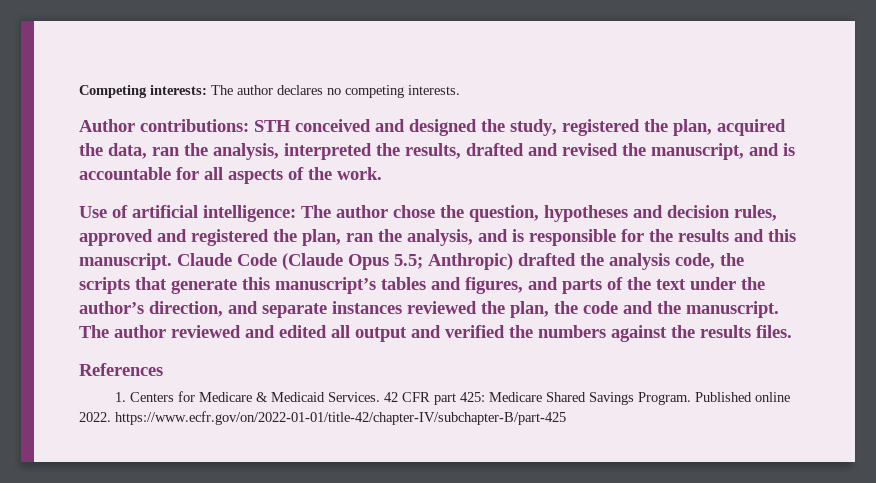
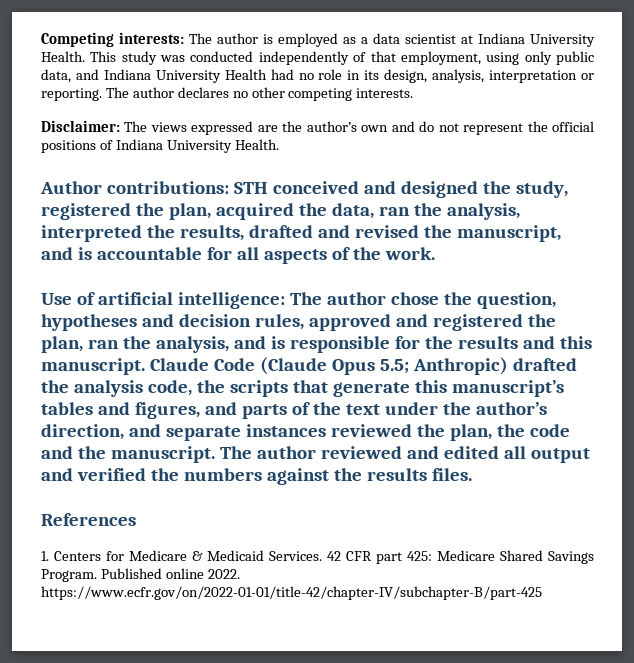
(273, 90) none -> [263,33,595,47] [41,51,594,65] [41,69,594,83] [41,87,174,101] is employed as a data scientist at Indiana University Health. This study was conducted independently of that employment, using only public data, and Indiana University Health had no role in its design, analysis, interpretation or reporting. The author
(341, 91) none -> [251,87,285,98] other
(460, 90) none -> [41,120,594,135] [41,139,279,153] // Disclaimer: The views expressed are the author’s own and do not represent the official positions of Indiana University Health.

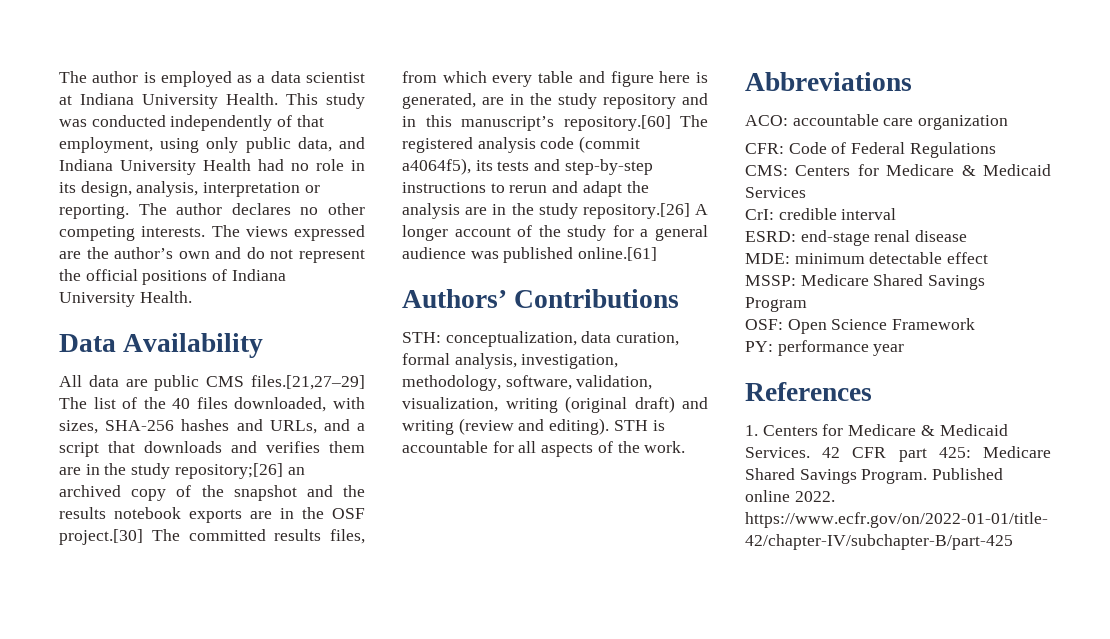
[41,32,184,47] Competing interests: -> (59, 77) none
[41,120,120,132] // Disclaimer: -> (206, 231) none
[40,181,568,198] [41,203,520,220] [41,225,561,242] [41,247,73,260] Author contributions: STH conceived and designed the study, registered the plan, acquired the data, ran the analysis, interpreted the results, drafted and revised the manuscript, and -> [59,333,264,358] [59,375,365,391] [59,397,365,412] [59,419,365,434] [59,441,365,457] [59,463,305,479] [59,485,365,501] [59,507,365,523] [59,529,365,545] [402,71,708,87] [402,93,708,109] [402,115,708,131] [402,136,641,153] [402,158,653,175] [402,181,649,197] [402,203,708,219] [402,225,709,241] [402,247,658,263] [402,289,680,308] [402,331,680,347] [402,353,619,369] [402,375,653,391] [402,396,708,413] [402,418,648,435] Data Availability // All data are public CMS files.[21,27–29] The list of the 40 files downloaded, with sizes, SHA-256 hashes and URLs, and a script that downloads and verifies them are in the study repository;[26] an archived copy of the snapshot and the results notebook exports are in the OSF project.[30] The committed results files, from which every table and figure here is generated, are in the study repository and in this manuscript’s repository.[60] The registered analysis code (commit a4064f5), its tests and step-by-step instructions to rerun and adapt the analysis are in the study repository.[26] A longer account of the study for a general audience was published online.[61] // Authors’ Contributions // STH: conceptualization, data curation, formal analysis, investigation, methodology, software, validation, visualization, writing (original draft) and writing (review and editing). STH
[41,292,556,309] [41,314,556,331] [41,336,592,353] [41,357,577,375] [41,380,564,397] [41,402,547,419] [41,424,570,441] [41,446,590,463] [41,468,472,485] Use of artificial intelligence: The author chose the question, hypotheses and decision rules, approved and registered the plan, ran the analysis, and is responsible for the results and this manuscript. Claude Code (Claude Opus 5.5; Anthropic) drafted the analysis code, the scripts that generate this manuscript’s tables and figures, and parts of the text under the author’s direction, and separate instances reviewed the plan, the code and the manuscript. The author reviewed and edited all output and verified the numbers against the results files. -> [745,72,912,91] [745,114,1009,130] [745,142,996,158] [745,164,1051,176] [745,187,806,198] [745,208,897,220] [745,230,968,246] [745,252,989,264] [745,274,986,290] [745,297,807,312] [745,318,976,334] [745,340,905,356] Abbreviations // ACO: accountable care organization // CFR: Code of Federal Regulations // CMS: Centers for Medicare & Medicaid Services // CrI: credible interval // ESRD: end-stage renal disease // MDE: minimum detectable effect // MSSP: Medicare Shared Savings Program // OSF: Open Science Framework // PY: performance year

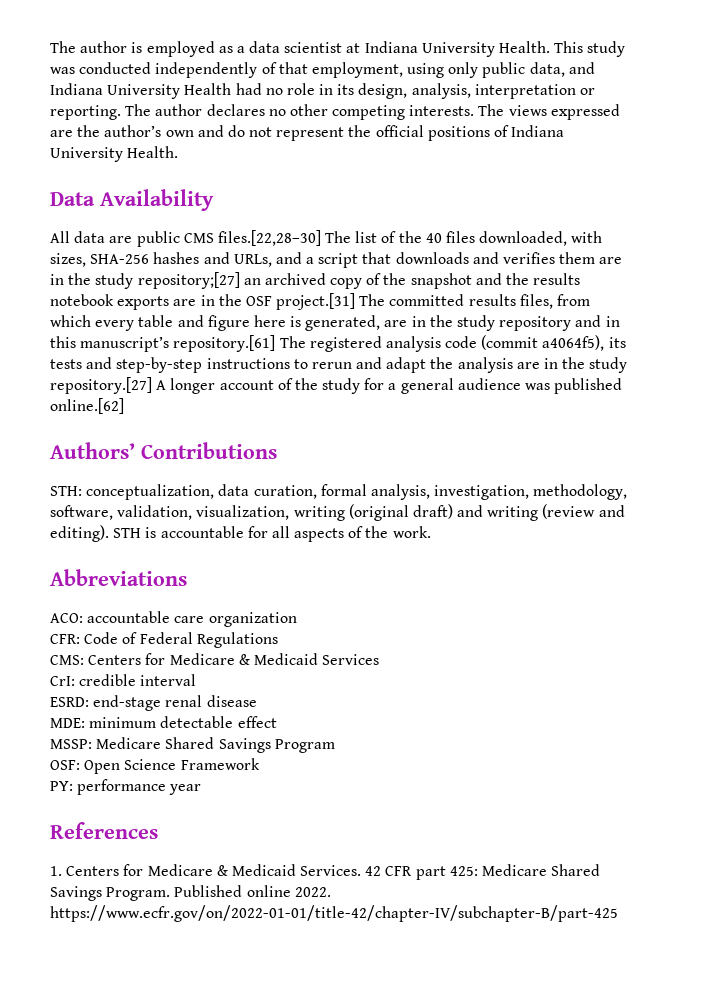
[251,375,365,390] files.[21,27–29] -> [217,230,321,246] files.[22,28–30]
[174,463,283,479] repository;[26] -> [137,272,240,289] repository;[27]
[59,529,143,545] project.[30] -> [276,293,356,310] project.[31]
[563,115,671,131] repository.[60] -> [173,335,276,352] repository.[61]
[582,203,690,219] repository.[26] -> [50,377,152,394] repository.[27]
[578,247,658,261] online.[61] -> [50,398,124,414] online.[62]

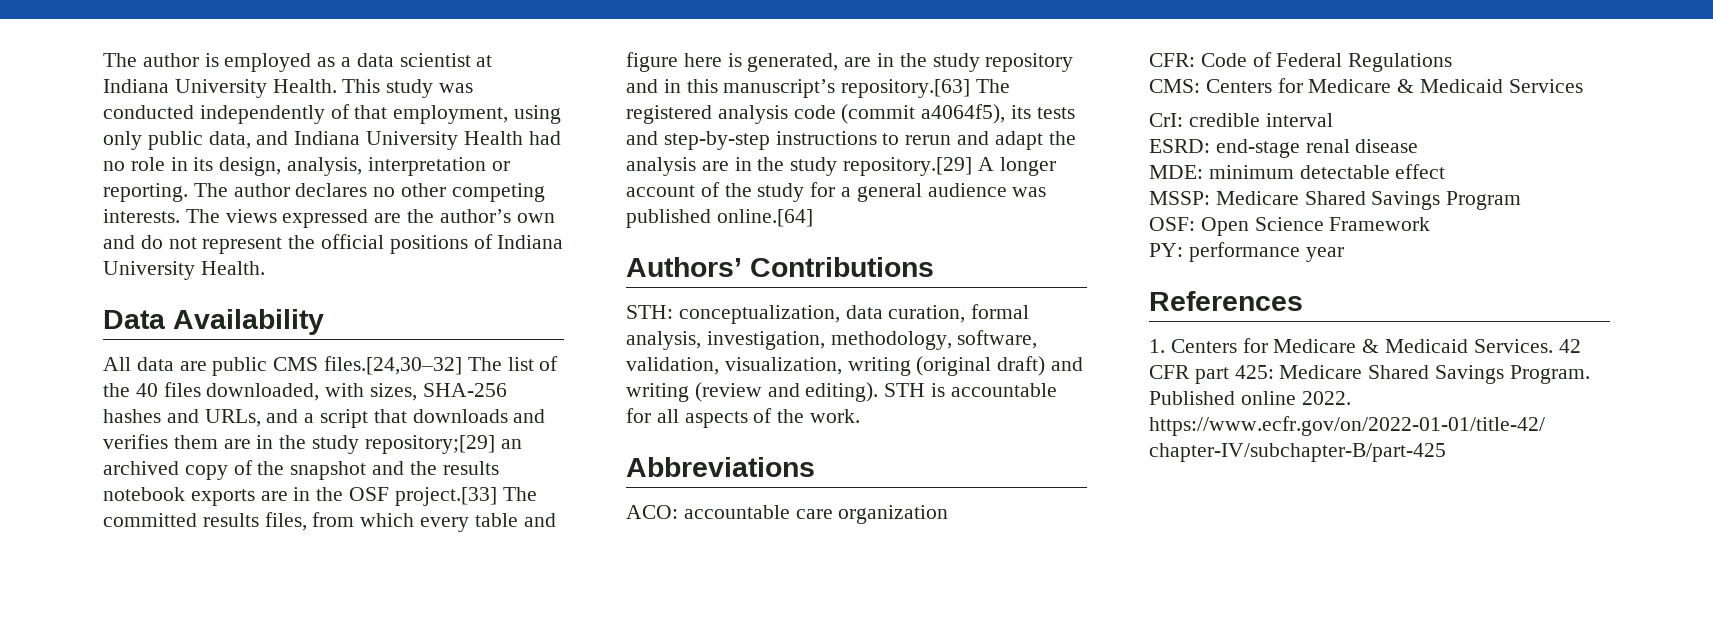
[217,230,321,246] files.[22,28–30] -> [324,356,463,375] files.[24,30–32]
[137,272,240,289] repository;[27] -> [364,435,495,454] repository;[29]
[276,293,356,310] project.[31] -> [394,487,497,506] project.[33]
[173,335,276,352] repository.[61] -> [841,79,971,98] repository.[63]
[50,377,152,394] repository.[27] -> [843,157,973,176] repository.[29]
[50,398,124,414] online.[62] -> [716,209,813,227] online.[64]

